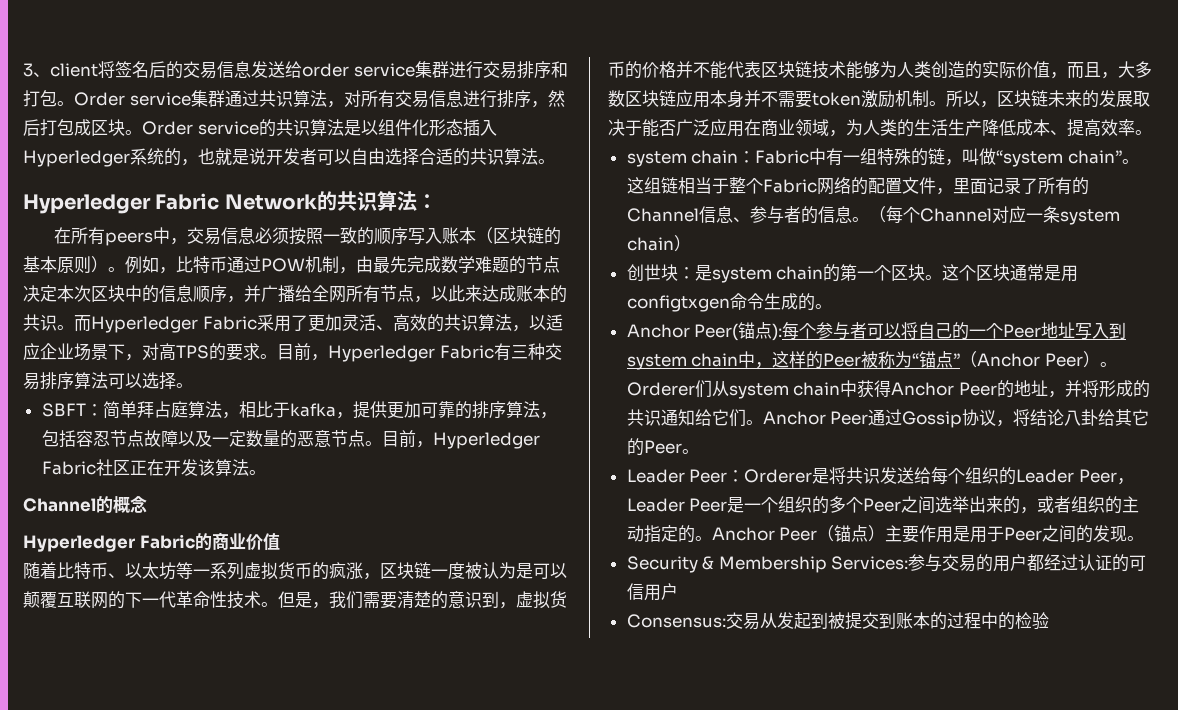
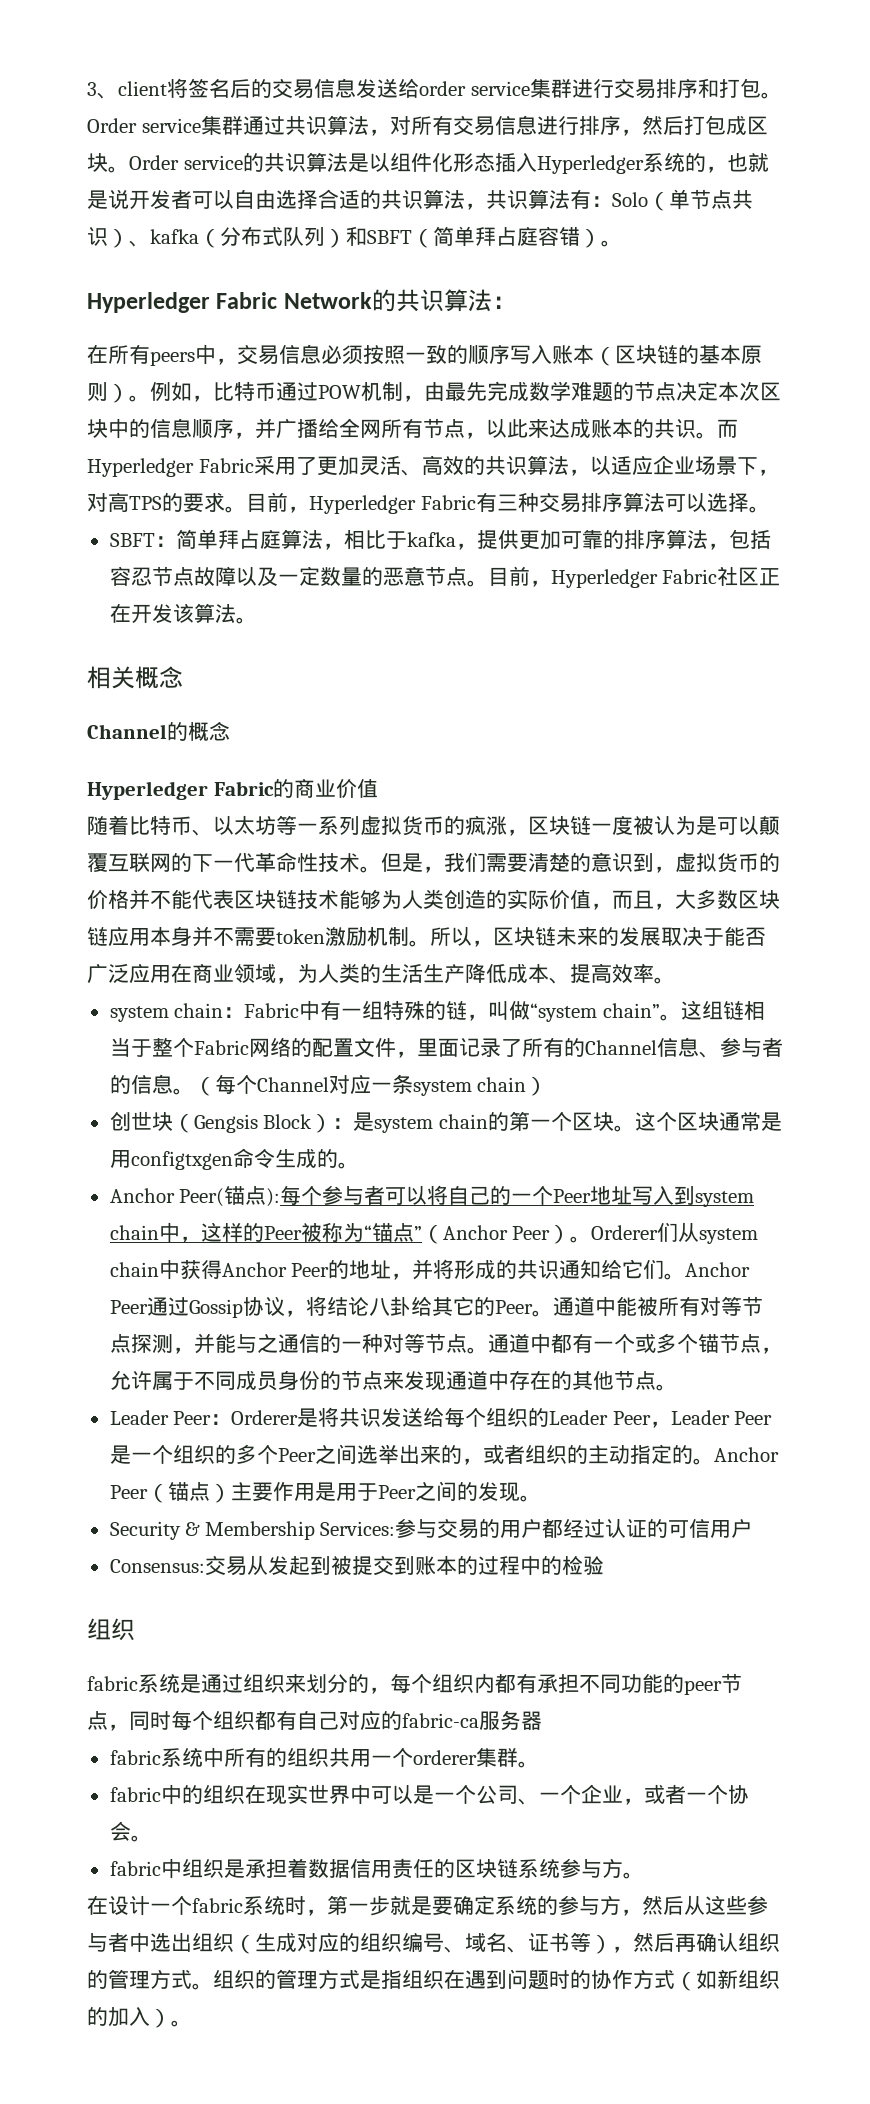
(538, 156) none -> [465,189,753,211] [87,226,601,248] ，共识算法有：Solo（单节点共识）、kafka（分布式队列）和SBFT（简单拜占庭容错）
(266, 472) none -> [87,666,183,689] // 相关概念
(678, 272) none -> [172,1113,333,1133] （Gengsis Block）
(699, 451) none -> [552,1296,763,1317] [109,1333,782,1354] [109,1370,677,1391] 通道中能被所有对等节点探测，并能与之通信的一种对等节点。通道中都有一个或多个锚节点，允许属于不同成员身份的节点来发现通道中存在的其他节点。
(1049, 621) none -> [87,1618,135,1641] [87,1673,742,1695] [87,1710,542,1731] [109,1747,539,1768] [109,1784,749,1805] [109,1821,152,1842] [109,1858,644,1879] [87,1895,768,1916] [87,1932,780,1954] [87,1969,780,1991] [87,2007,192,2028] // 组织 // fabric系统是通过组织来划分的，每个组织内都有承担不同功能的peer节点，同时每个组织都有自己对应的fabric-ca服务器 // fabric系统中所有的组织共用一个orderer集群。 // fabric中的组织在现实世界中可以是一个公司、一个企业，或者一个协会。 // fabric中组织是承担着数据信用责任的区块链系统参与方。 // 在设计一个fabric系统时，第一步就是要确定系统的参与方，然后从这些参与者中选出组织（生成对应的组织编号、域名、证书等），然后再确认组织的管理方式。组织的管理方式是指组织在遇到问题时的协作方式（如新组织的加入）。

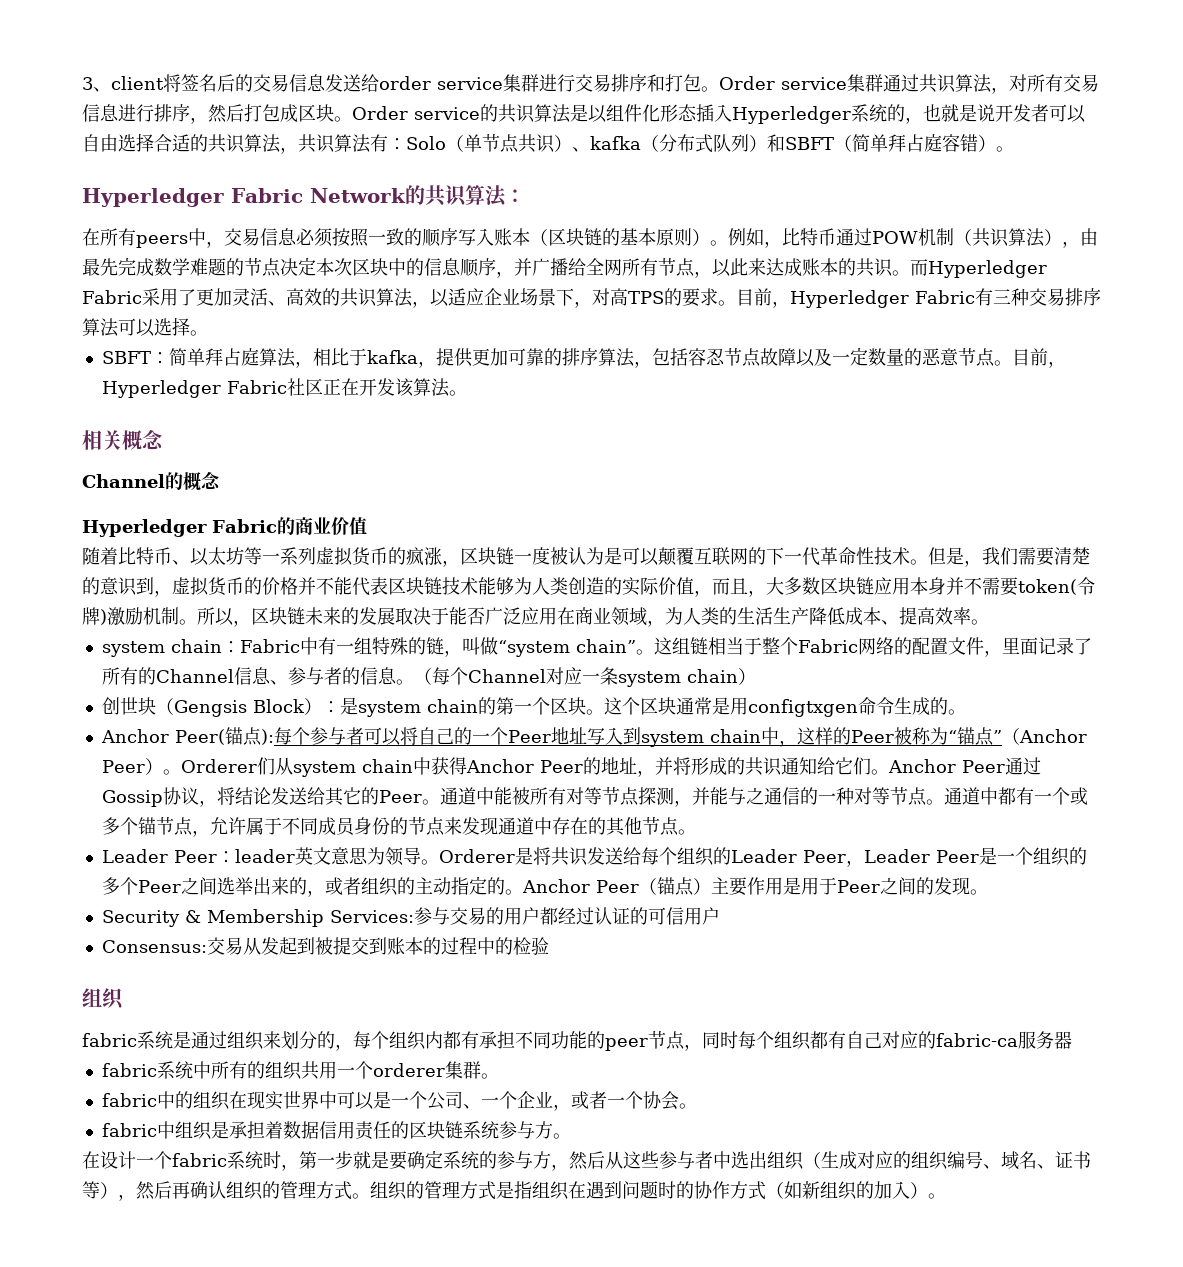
(403, 391) none -> [954,228,1062,247] （共识算法）
[276,929,325,944] token -> [1018,577,1095,595] [82,607,107,625] token(令牌)
[368,1297,411,1316] 八卦 -> [270,787,307,805] 发送
(232, 1419) none -> [234,847,439,866] leader英文意思为领导。

